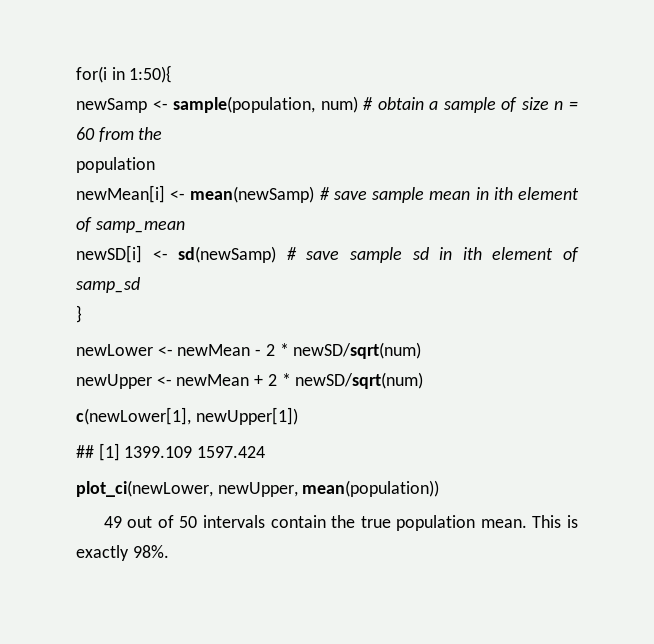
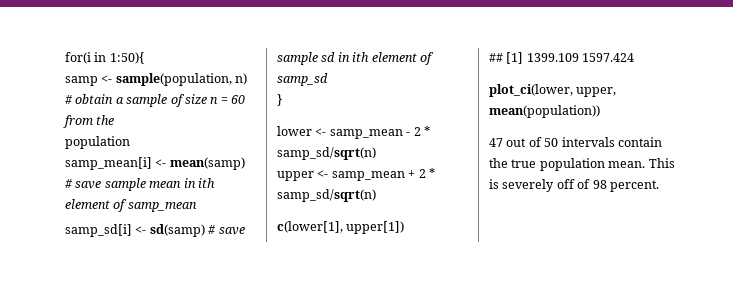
[76,98,147,113] newSamp -> [65,76,98,86] samp
[320,96,358,113] num) -> [235,73,248,85] n)
[76,185,315,203] newMean[i] <- mean(newSamp) -> [65,157,245,170] samp_mean[i] <- mean(samp)
[76,245,277,263] newSD[i] <- sd(newSamp) -> [65,224,205,237] samp_sd[i] <- sd(samp)
[76,342,422,359] [76,372,424,389] [76,407,298,425] newLower <- newMean - 2 * newSD/sqrt(num) // newUpper <- newMean + 2 * newSD/sqrt(num) // c(newLower[1], newUpper[1]) -> [277,126,430,139] [277,147,376,160] [277,168,435,181] [277,189,376,202] [277,221,405,234] lower <- samp_mean - 2 * samp_sd/sqrt(n) // upper <- samp_mean + 2 * samp_sd/sqrt(n) // c(lower[1], upper[1])
[76,480,298,497] plot_ci(newLower, newUpper, -> [489,84,617,97] plot_ci(lower, upper,
[103,516,122,528] 49 -> [489,138,503,147] 47
[76,545,169,561] exactly 98%. -> [502,179,659,192] severely off of 98 percent.

